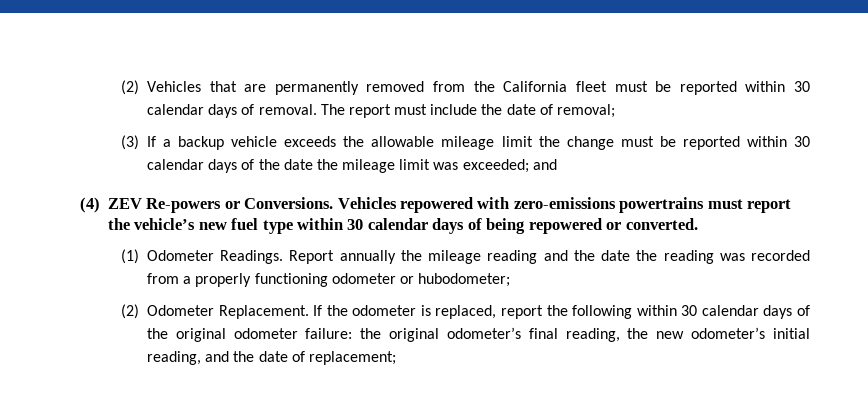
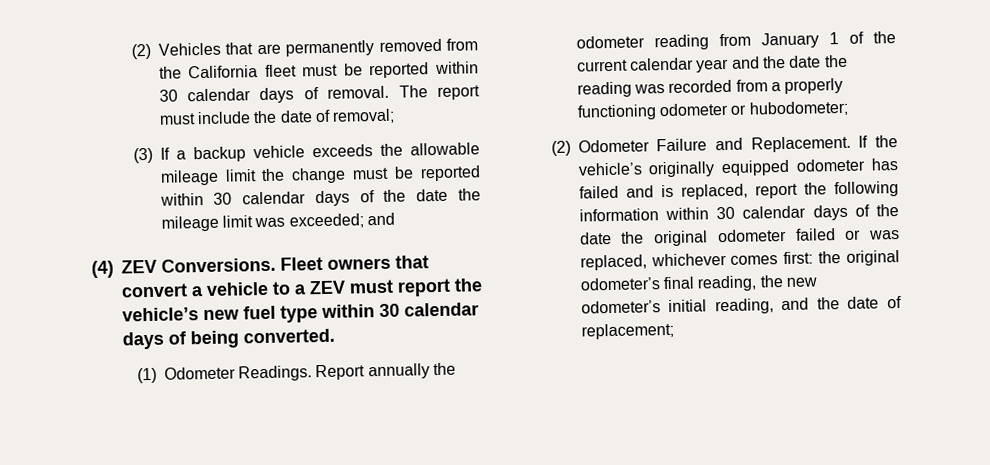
[146,197,705,213] Re-powers or Conversions. Vehicles repowered with zero-emissions powertrains -> [161,255,429,273] [121,280,346,298] Conversions. Fleet owners that convert a vehicle to a ZEV
[528,218,622,234] repowered or -> (239, 339) none
[428,250,538,264] mileage reading -> [575,31,896,51] [576,57,730,73] odometer reading from January 1 of the current calendar year
(214, 310) none -> [656,137,743,152] Failure and
[352,305,417,316] odometer -> [577,158,898,178] [578,185,654,199] vehicle’s originally equipped odometer has failed and
[636,305,810,319] [146,328,353,342] within 30 calendar days of the original odometer failure: -> [578,204,899,222] [579,228,900,247] [579,251,814,271] information within 30 calendar days of the date the original odometer failed or was replaced, whichever comes first:

